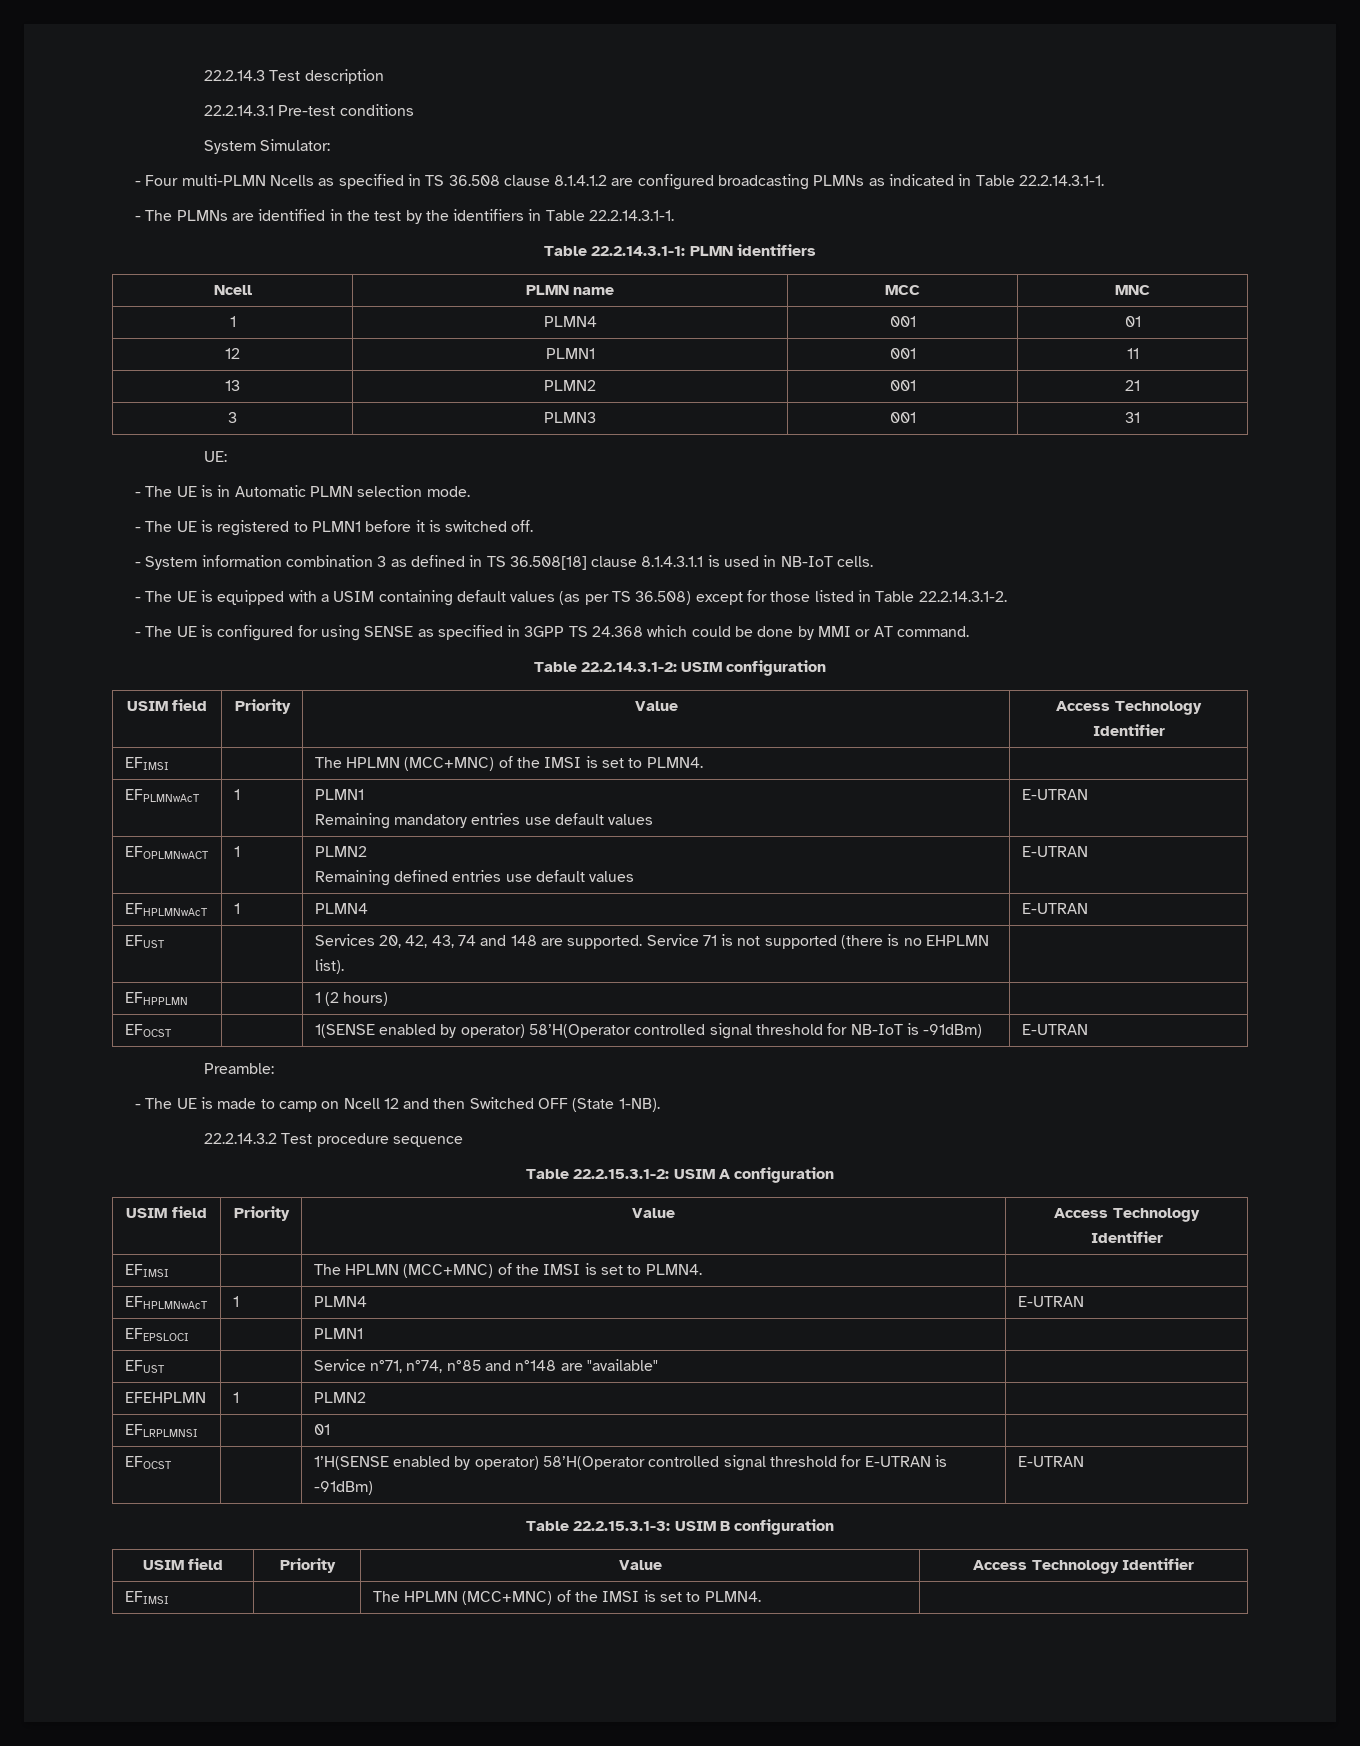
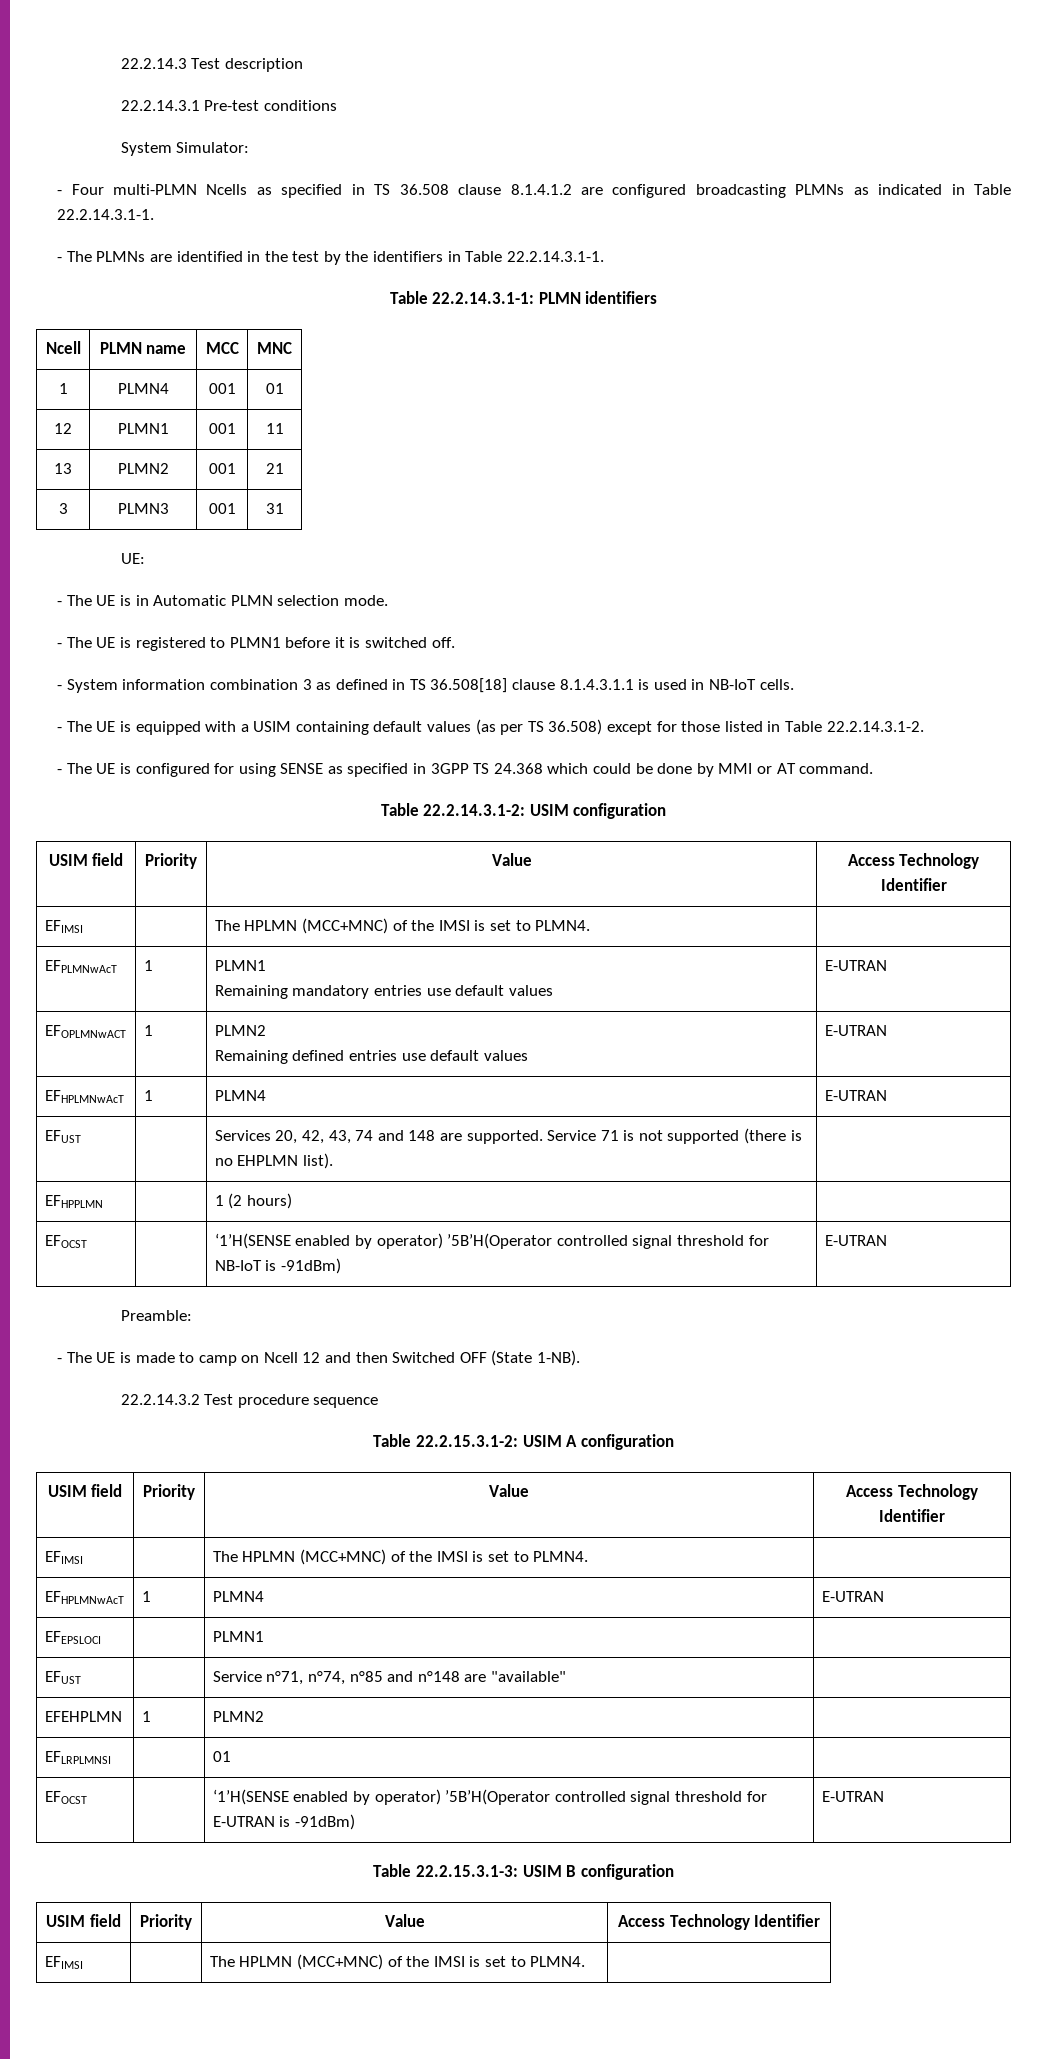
[314,1024,631,1038] 1(SENSE enabled by operator) 58’H(Operator -> [214,1233,553,1249] ‘1’H(SENSE enabled by operator) ’5B’H(Operator
[313,1456,645,1470] 1’H(SENSE enabled by operator) 58’H(Operator -> [212,1789,551,1805] ‘1’H(SENSE enabled by operator) ’5B’H(Operator

